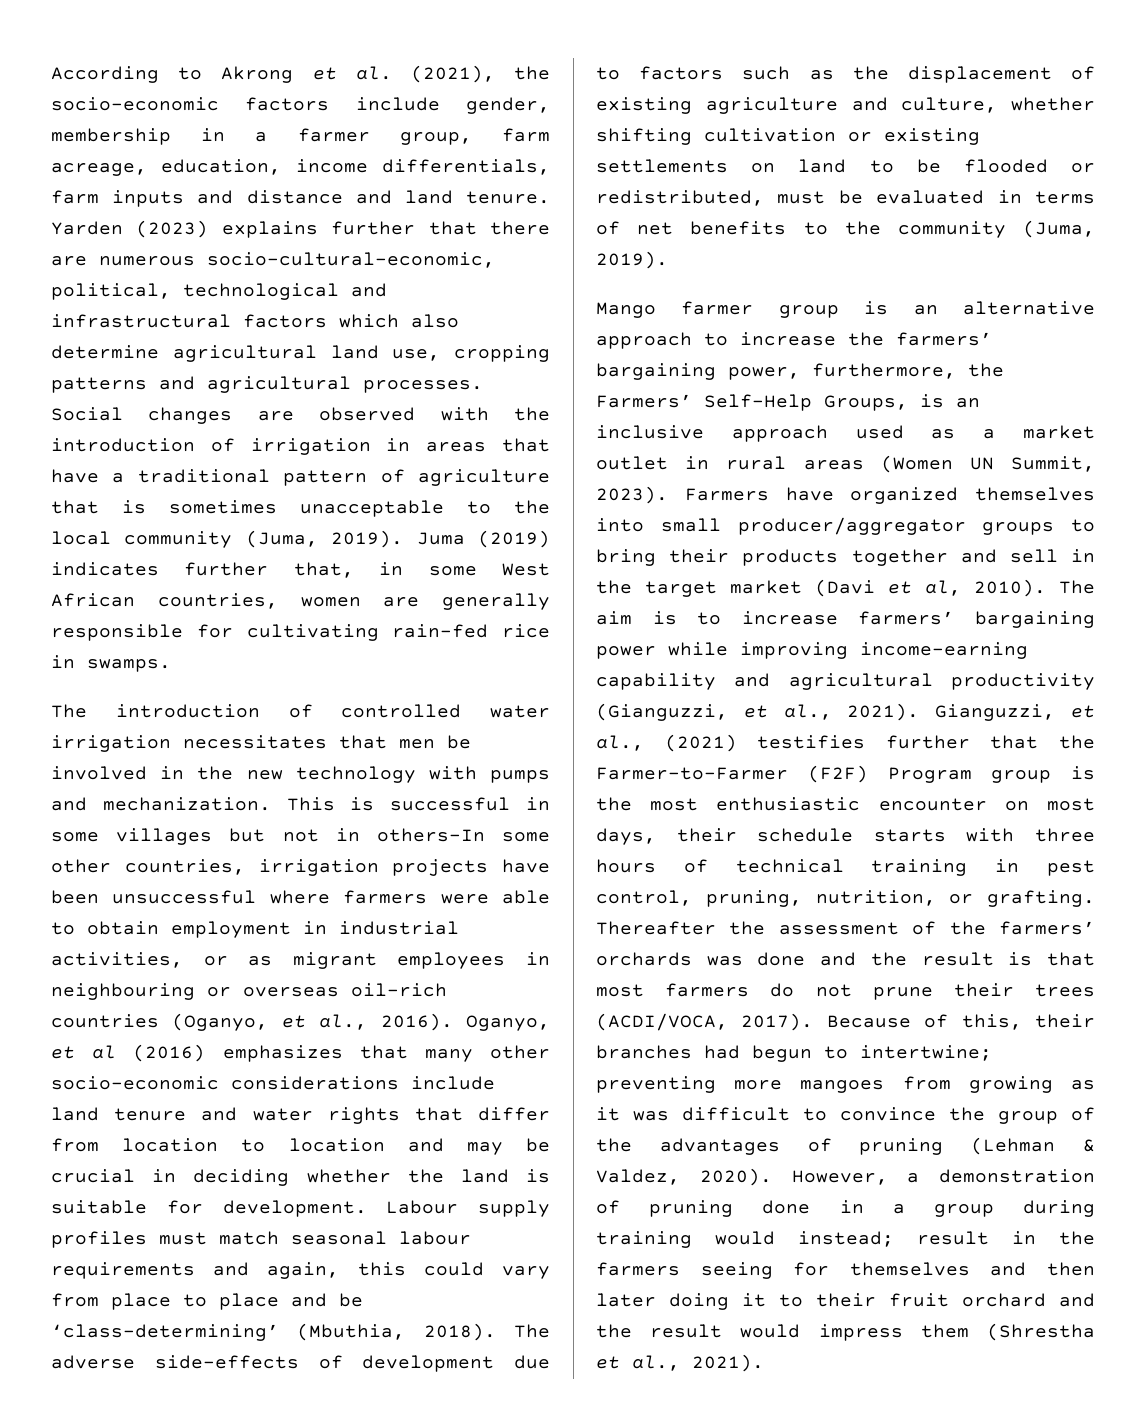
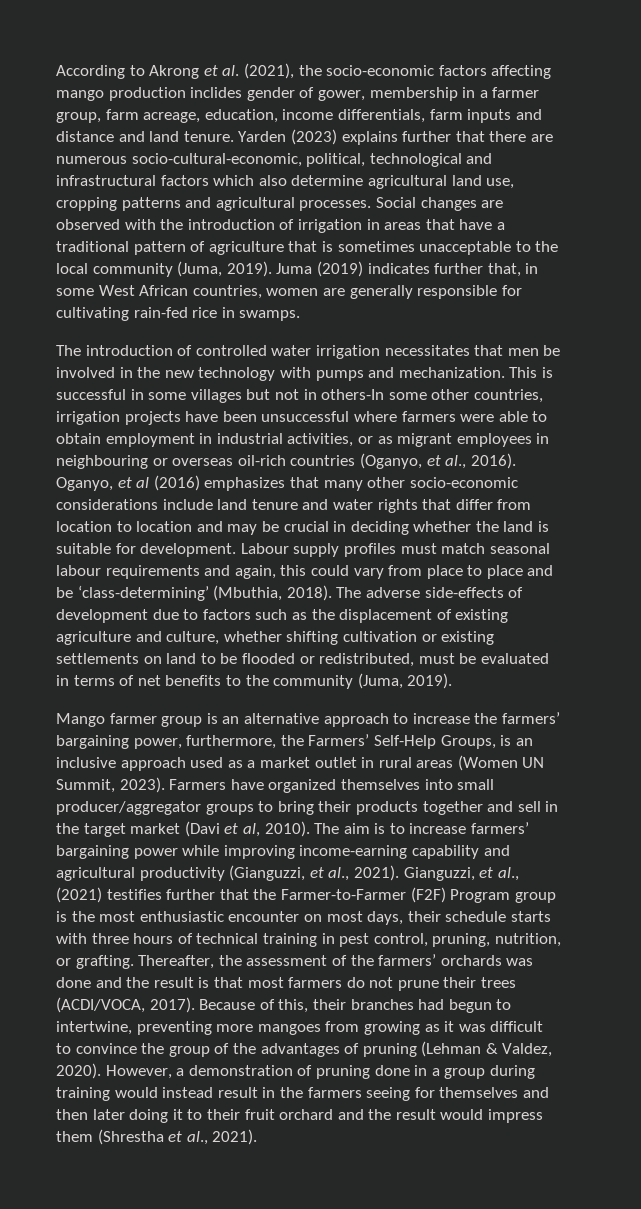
[355,97,550,114] include gender, -> [491,65,552,79] [56,87,365,101] affecting mango production inclides gender of gower,
[596,921,716,935] Thereafter -> [138,955,215,969] Thereafter,
[860,1045,992,1061] intertwine; -> [56,1021,132,1035] intertwine,
[798,1231,894,1247] instead; -> [162,1087,214,1098] instead

